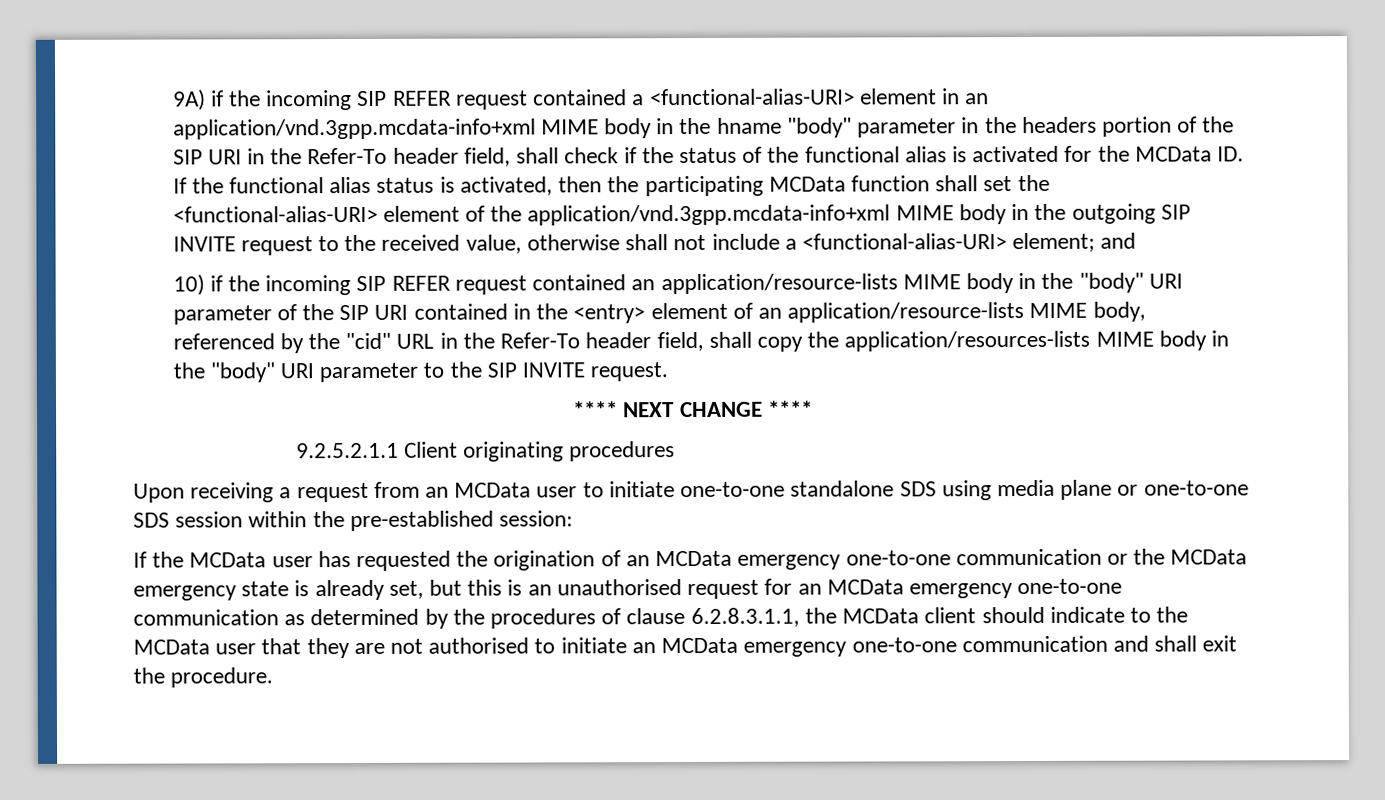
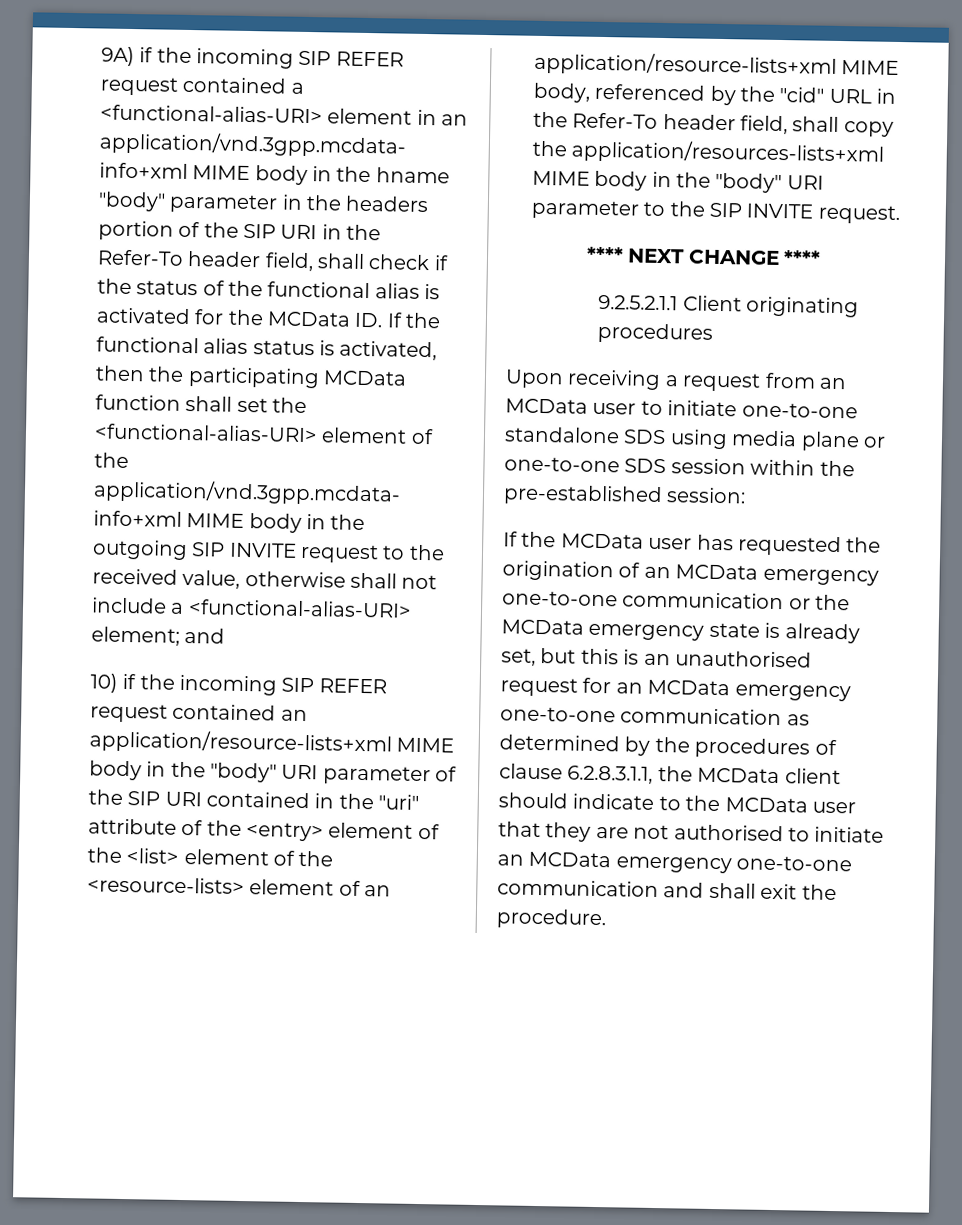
[660,273,898,295] application/resource-lists -> [88,729,392,756] application/resource-lists+xml
[573,302,1025,324] <entry> element of an application/resource-lists -> [378,794,420,810] [87,818,440,842] [86,847,334,867] [86,876,392,897] [533,51,837,78] "uri" attribute of the <entry> element of the <list> element of the <resource-lists> element of an application/resource-lists+xml
[844,330,1091,352] application/resources-lists -> [571,139,885,166] application/resources-lists+xml

